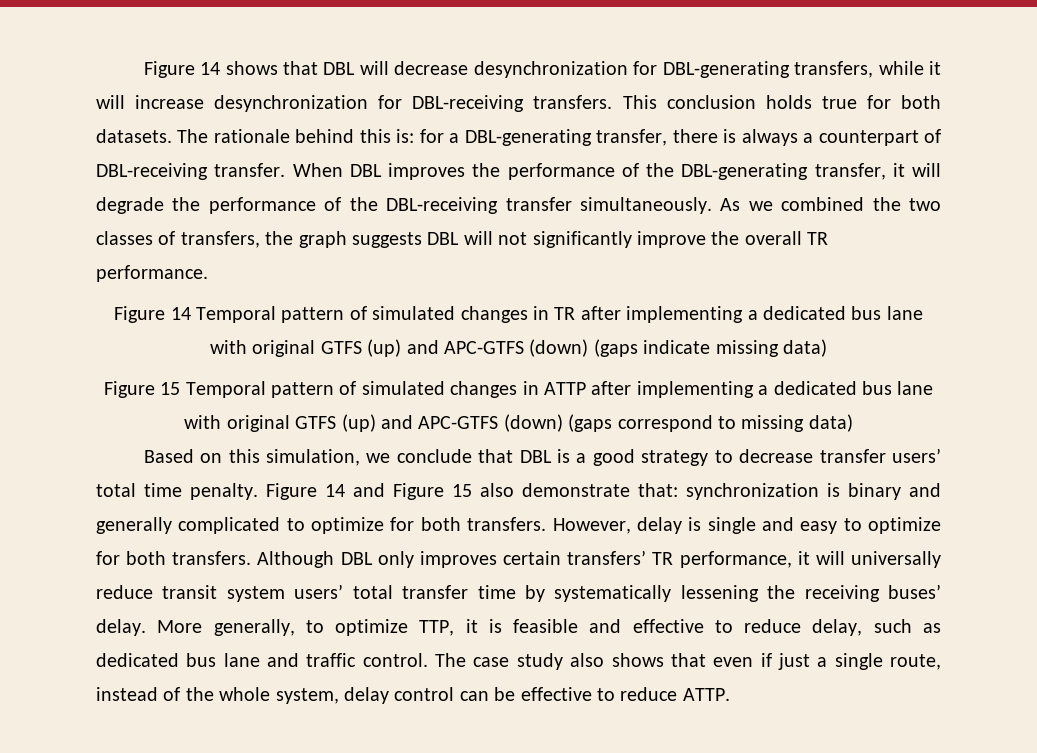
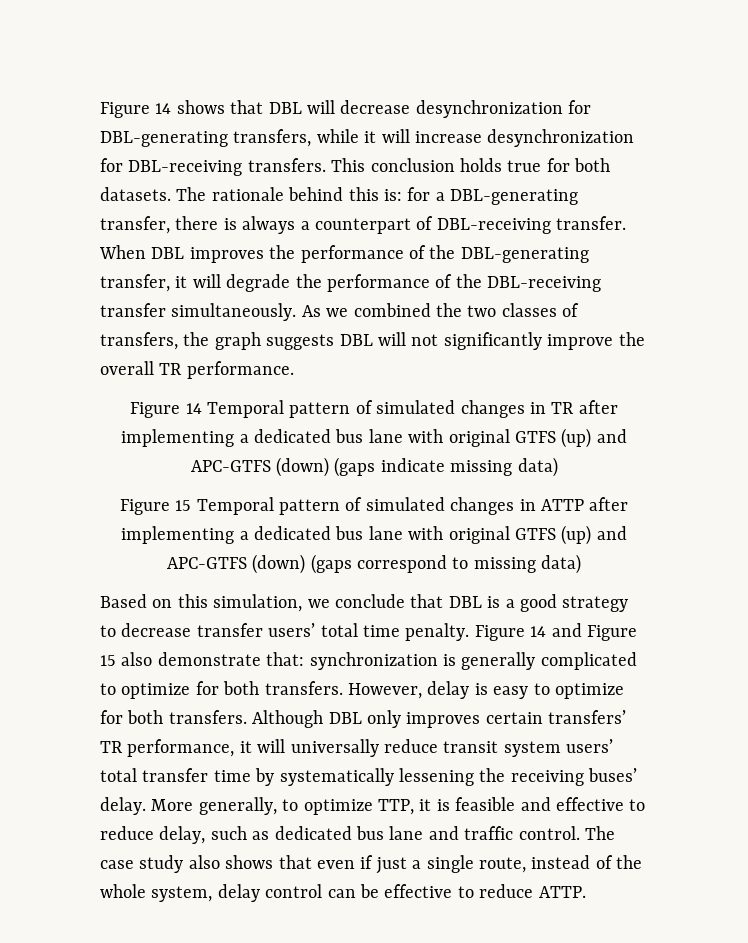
[848,483,941,500] binary and -> (456, 660) none
[707,517,794,534] single and -> (488, 689) none

